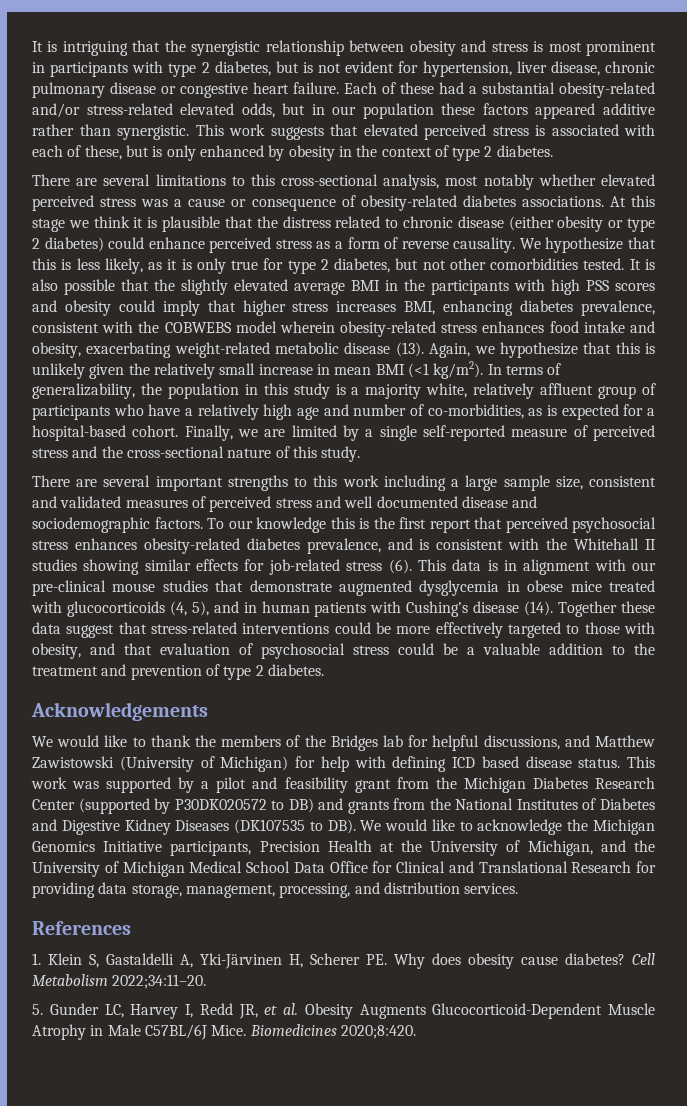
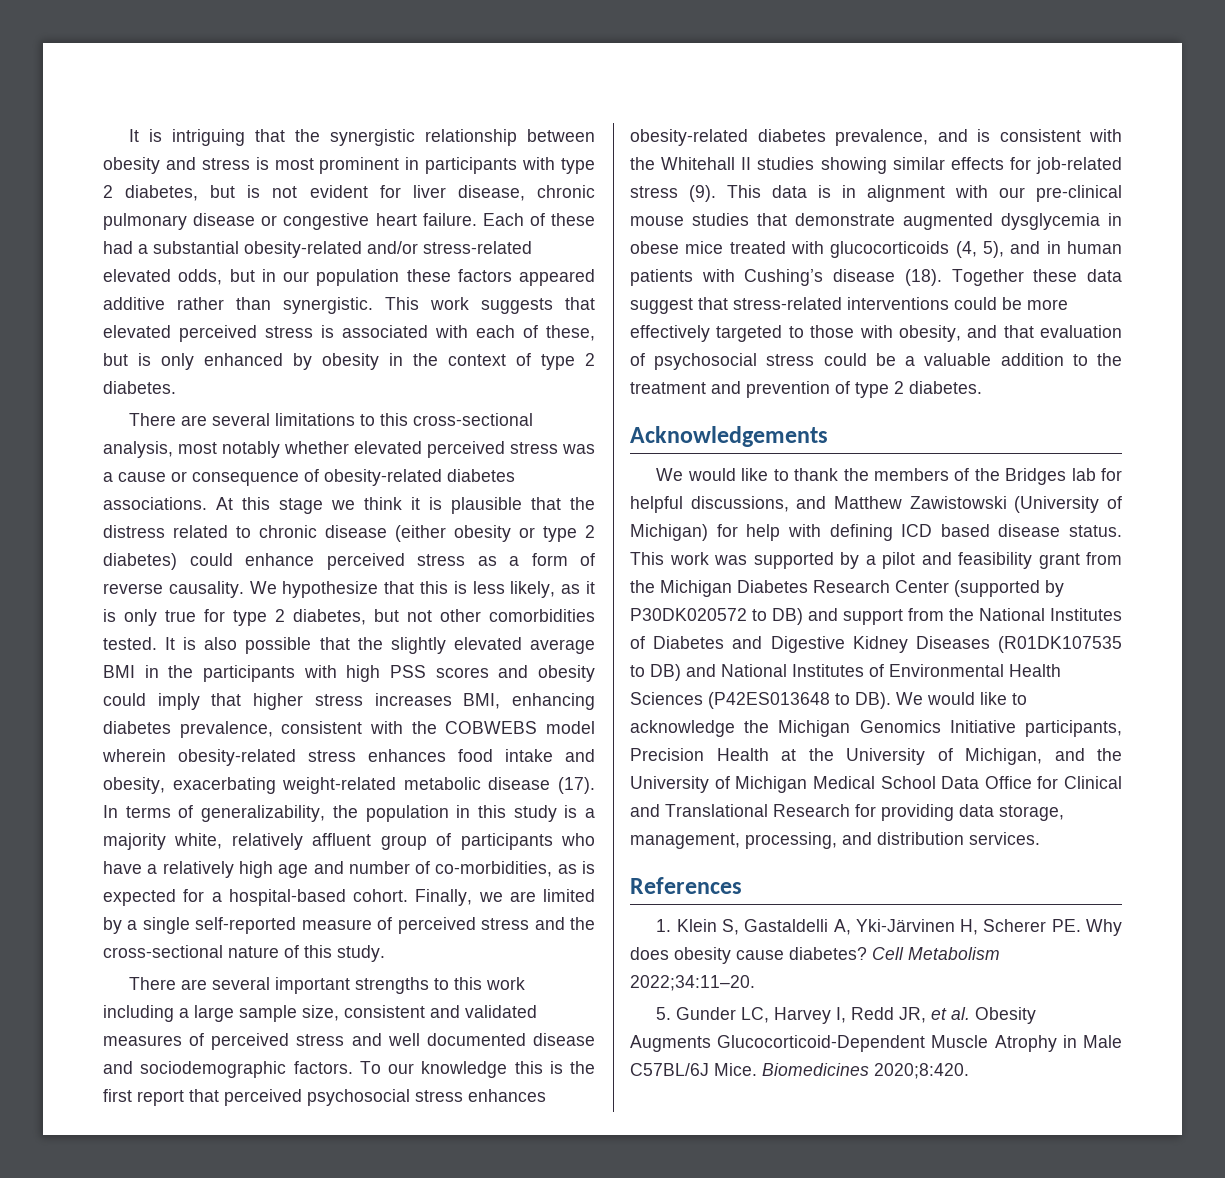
[422,61,512,77] hypertension, -> (401, 191) none
[395,342,656,358] [32,361,484,379] (13). Again, we hypothesize that this is unlikely given the relatively small increase in mean BMI (<1 kg/m2). -> [558,777,595,794] (17).
[388,559,412,574] (6). -> [689,185,716,202] (9).
[524,601,554,616] (14). -> [904,269,942,286] (18).
[347,800,389,814] grants -> [843,609,903,625] support
[234,819,306,834] (DK107535 -> [998,636,1122,653] [630,664,1061,681] [630,692,830,709] (R01DK107535 to DB) and National Institutes of Environmental Health Sciences (P42ES013648

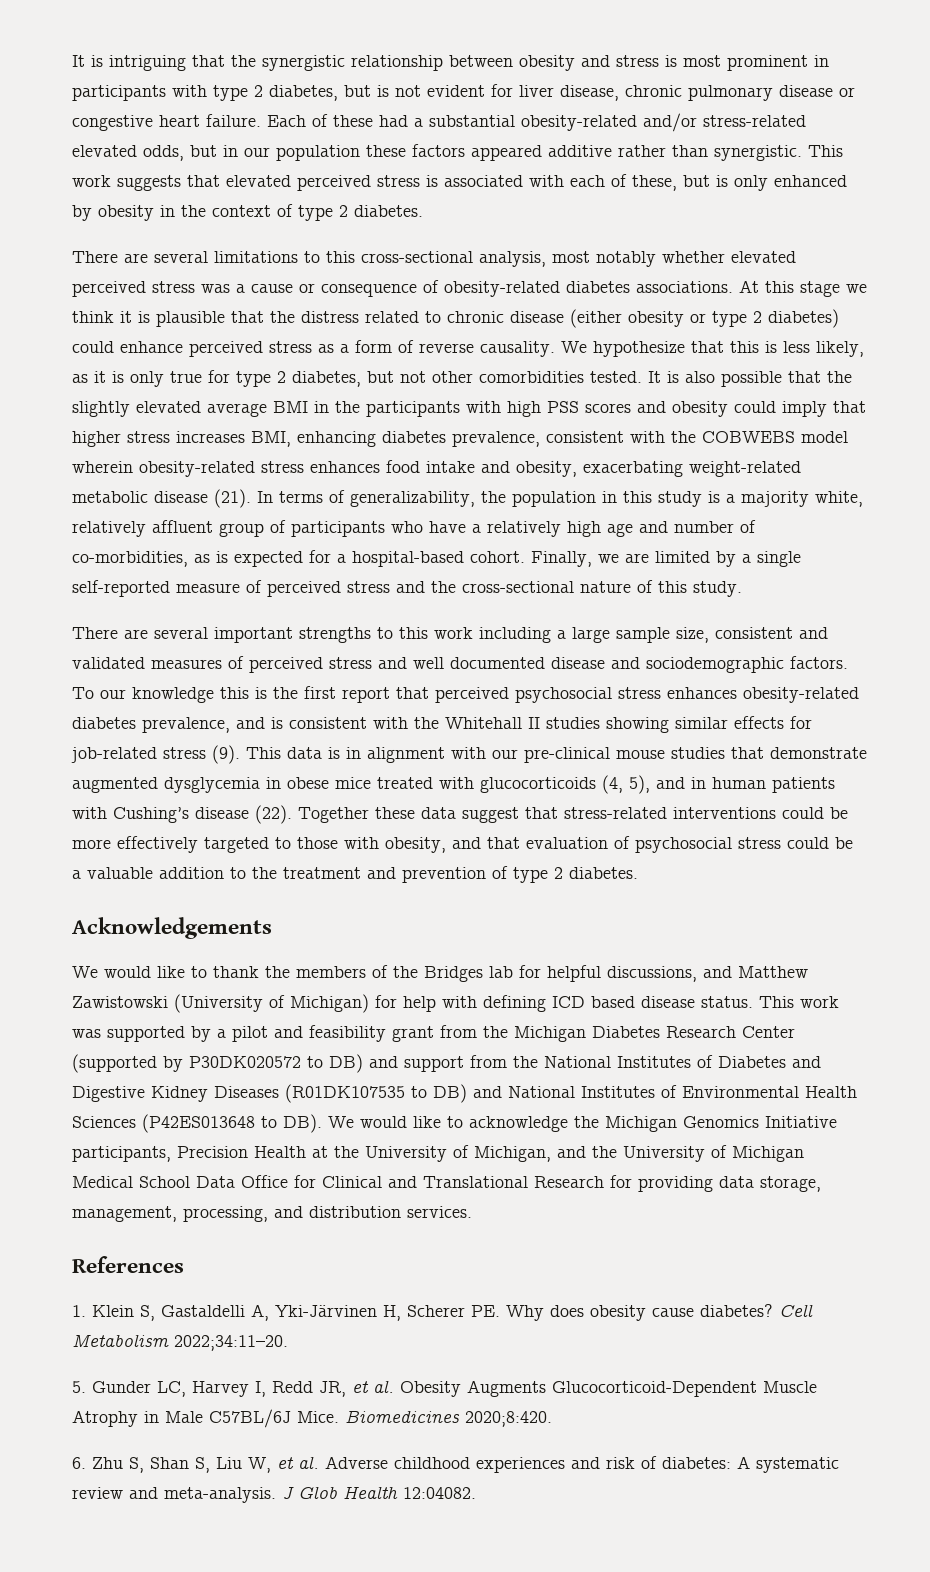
[558,777,595,794] (17). -> [214,489,251,508] (21).
[904,269,942,286] (18). -> [255,805,292,824] (22).
(969, 1071) none -> [72,1456,839,1473] [72,1486,476,1503] // 6. Zhu S, Shan S, Liu W, et al. Adverse childhood experiences and risk of diabetes: A systematic review and meta-analysis. J Glob Health 12:04082.

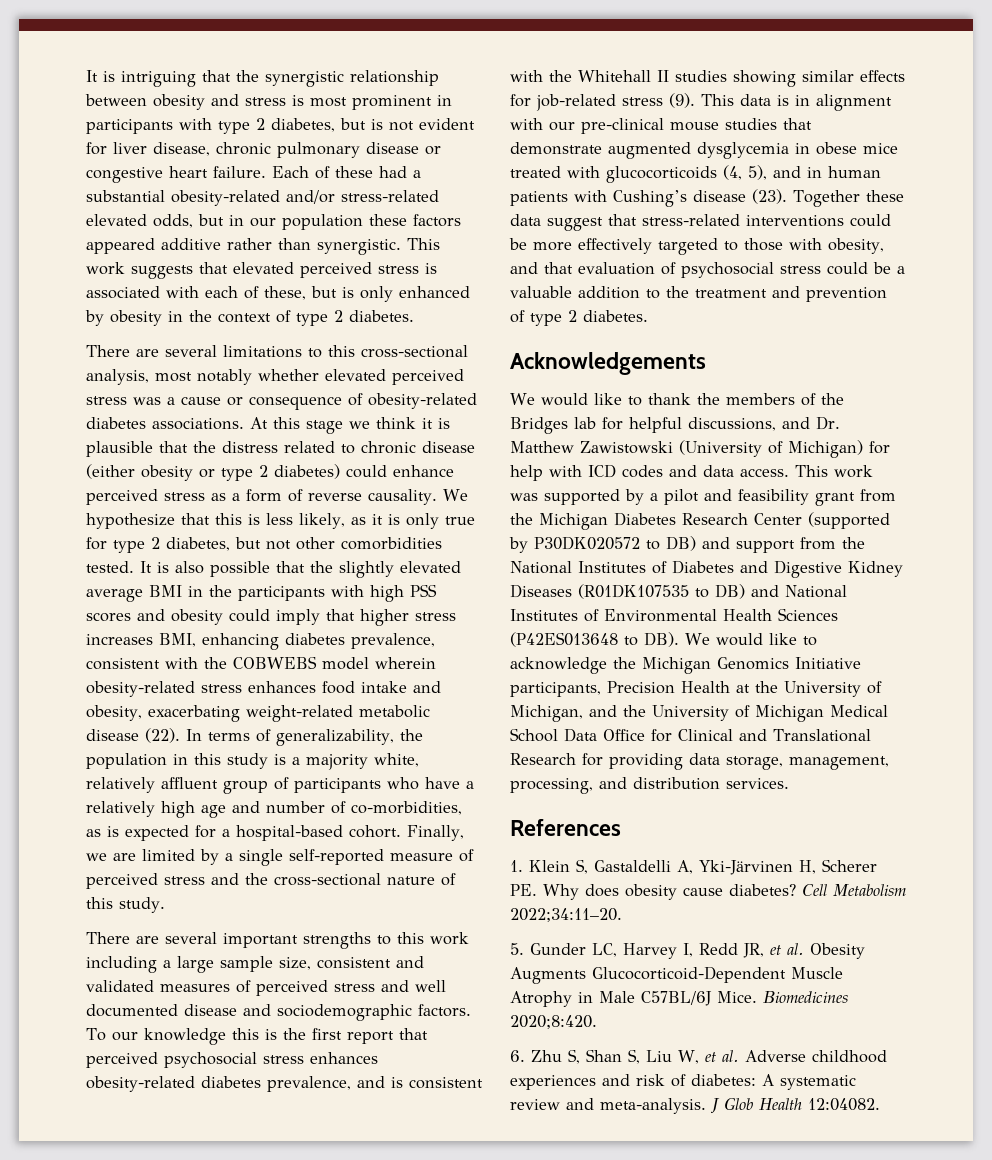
[214,489,251,508] (21). -> [145,728,180,743] (22).
[255,805,292,824] (22). -> [752,189,787,204] (23).
(732, 972) none -> [816,416,840,430] Dr.
[483,995,753,1012] defining ICD based disease status. -> [588,464,789,478] ICD codes and data access.

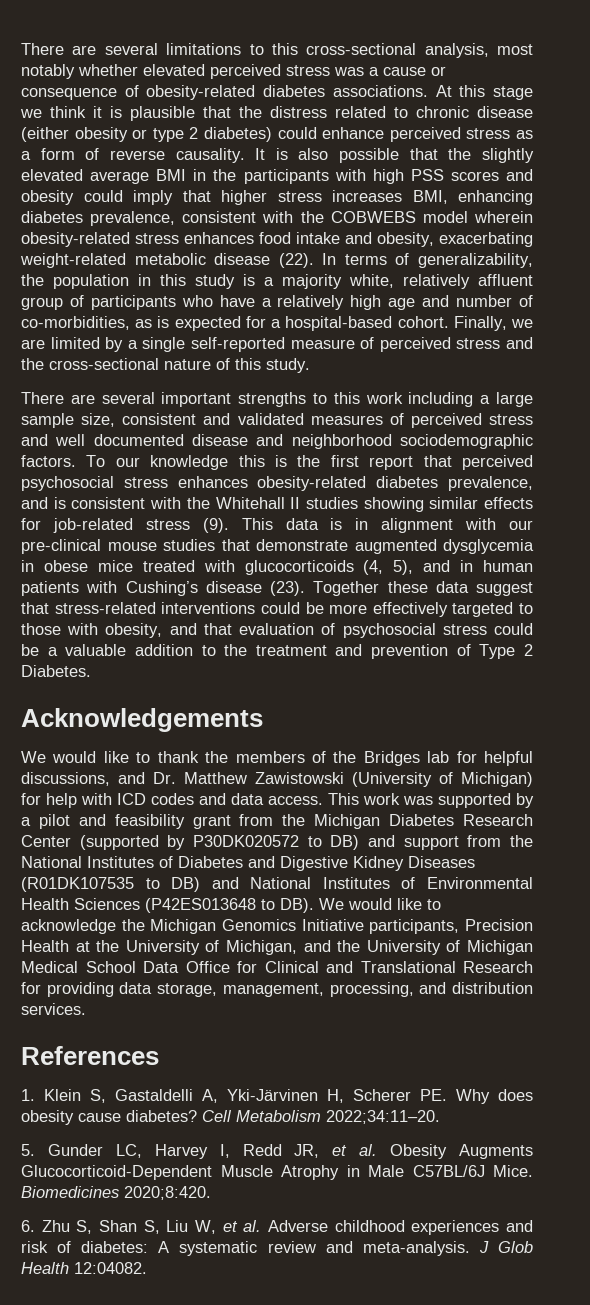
[86,70,439,87] [85,94,452,110] [86,118,475,134] [86,142,441,158] [86,166,421,183] [86,190,439,206] [86,214,461,230] [86,238,440,255] [86,262,437,279] [86,286,470,302] [85,310,414,326] It is intriguing that the synergistic relationship between obesity and stress is most prominent in participants with type 2 diabetes, but is not evident for liver disease, chronic pulmonary disease or congestive heart failure. Each of these had a substantial obesity-related and/or stress-related elevated odds, but in our population these factors appeared additive rather than synergistic. This work suggests that elevated perceived stress is associated with each of these, but is only enhanced by obesity in the context of type 2 diabetes. // -> (21, 49) none
[442,489,468,501] [86,513,475,529] [86,537,442,553] [86,561,134,573] We hypothesize that this is less likely, as it is only true for type 2 diabetes, but not other comorbidities tested. -> (245, 155) none
(271, 1010) none -> [291,434,392,449] neighborhood
[530,310,648,326] type 2 diabetes. -> [479,644,533,659] [21,665,91,677] Type 2 Diabetes.

